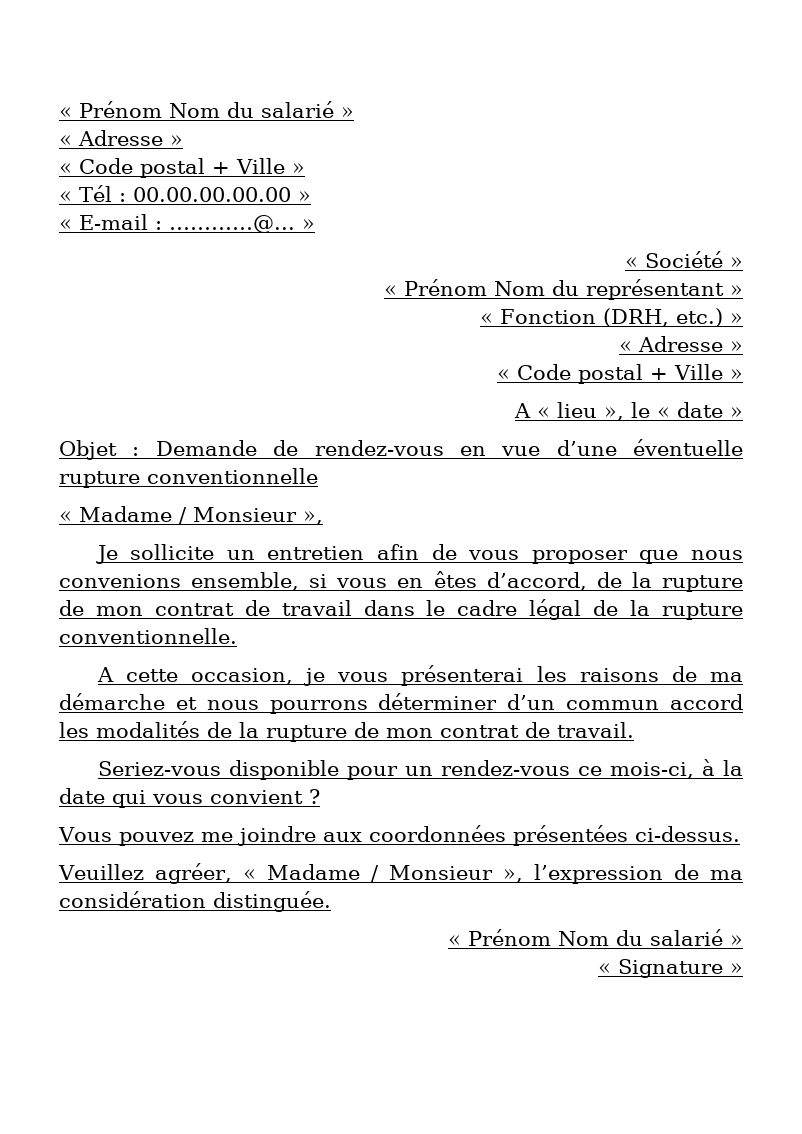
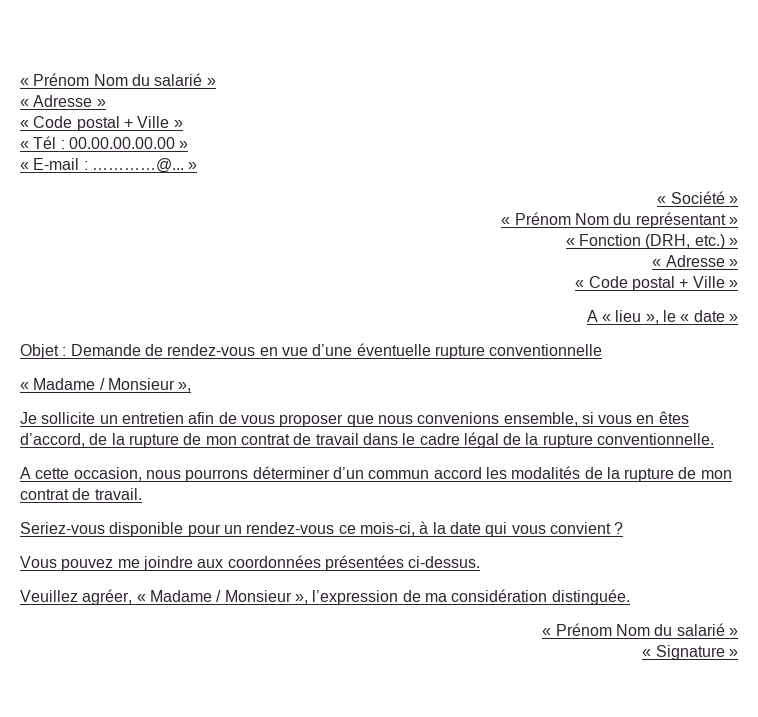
[303,665,743,686] [59,693,197,710] je vous présenterai les raisons de ma démarche et -> (142, 474) none

